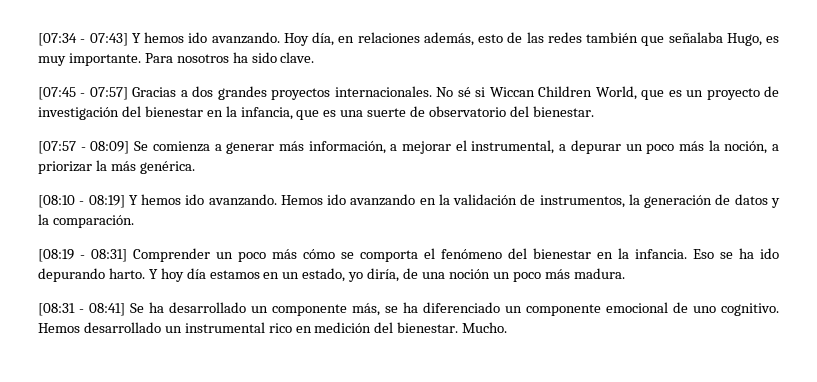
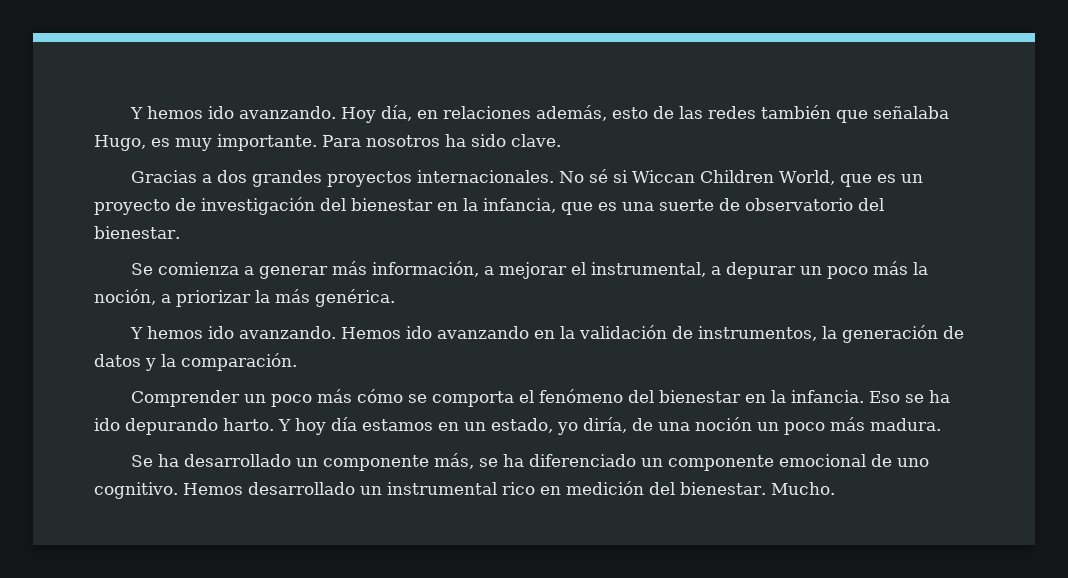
[38,33,128,46] [07:34 - 07:43] -> (130, 113) none
[38,87,128,100] [07:45 - 07:57] -> (561, 140) none
[38,141,130,154] [07:57 - 08:09] -> (180, 232) none
[38,195,125,208] [08:10 - 08:19] -> (395, 298) none
[38,249,127,262] [08:19 - 08:31] -> (297, 362) none
[38,303,125,316] [08:31 - 08:41] -> (941, 424) none

